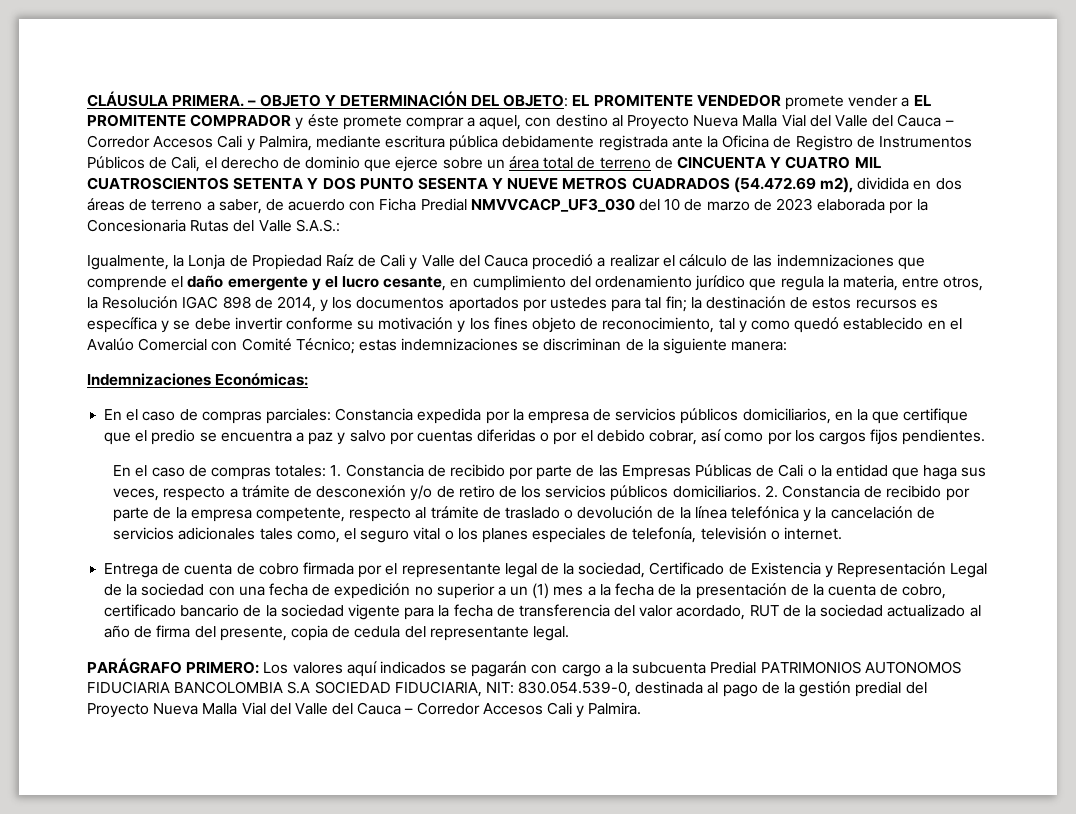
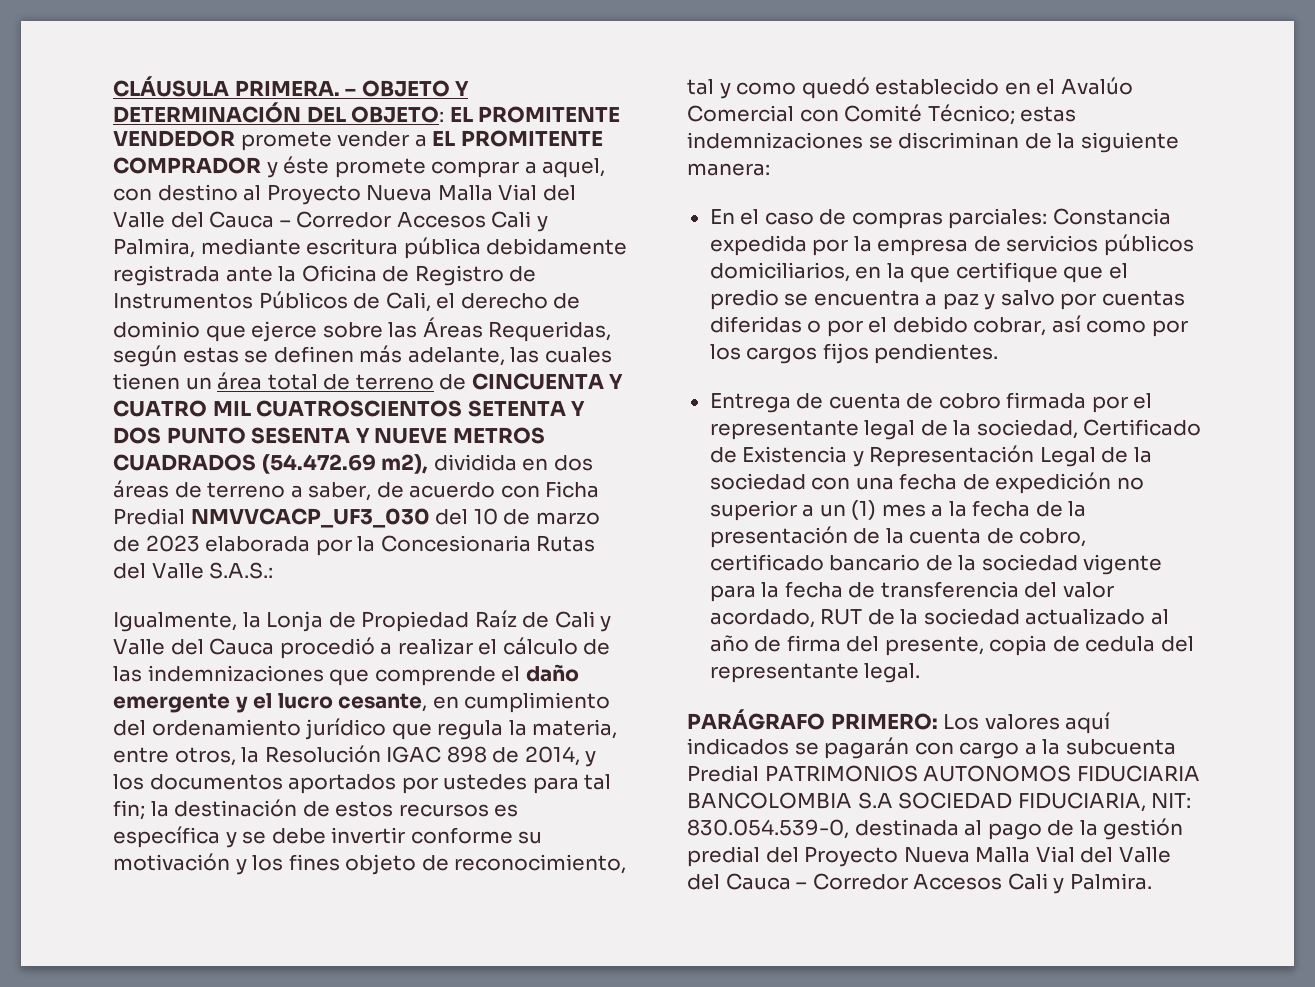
(483, 163) none -> [388,317,612,342] [113,345,612,367] [113,373,180,390] las Áreas Requeridas, según estas se definen más adelante, las cuales tienen
[87,373,309,386] // Indemnizaciones Económicas: -> (770, 169) none
[113,464,987,480] [113,485,970,501] [113,506,935,522] [113,527,842,543] // En el caso de compras totales: 1. Constancia de recibido por parte de las Empresas Públicas de Cali o la entidad que haga sus veces, respecto a trámite de desconexión y/o de retiro de los servicios públicos domiciliarios. 2. Constancia de recibido por parte de la empresa competente, respecto al trámite de traslado o devolución de la línea telefónica y la cancelación de servicios adicionales tales como, el seguro vital o los planes especiales de telefonía, televisión o internet. -> (999, 353) none

